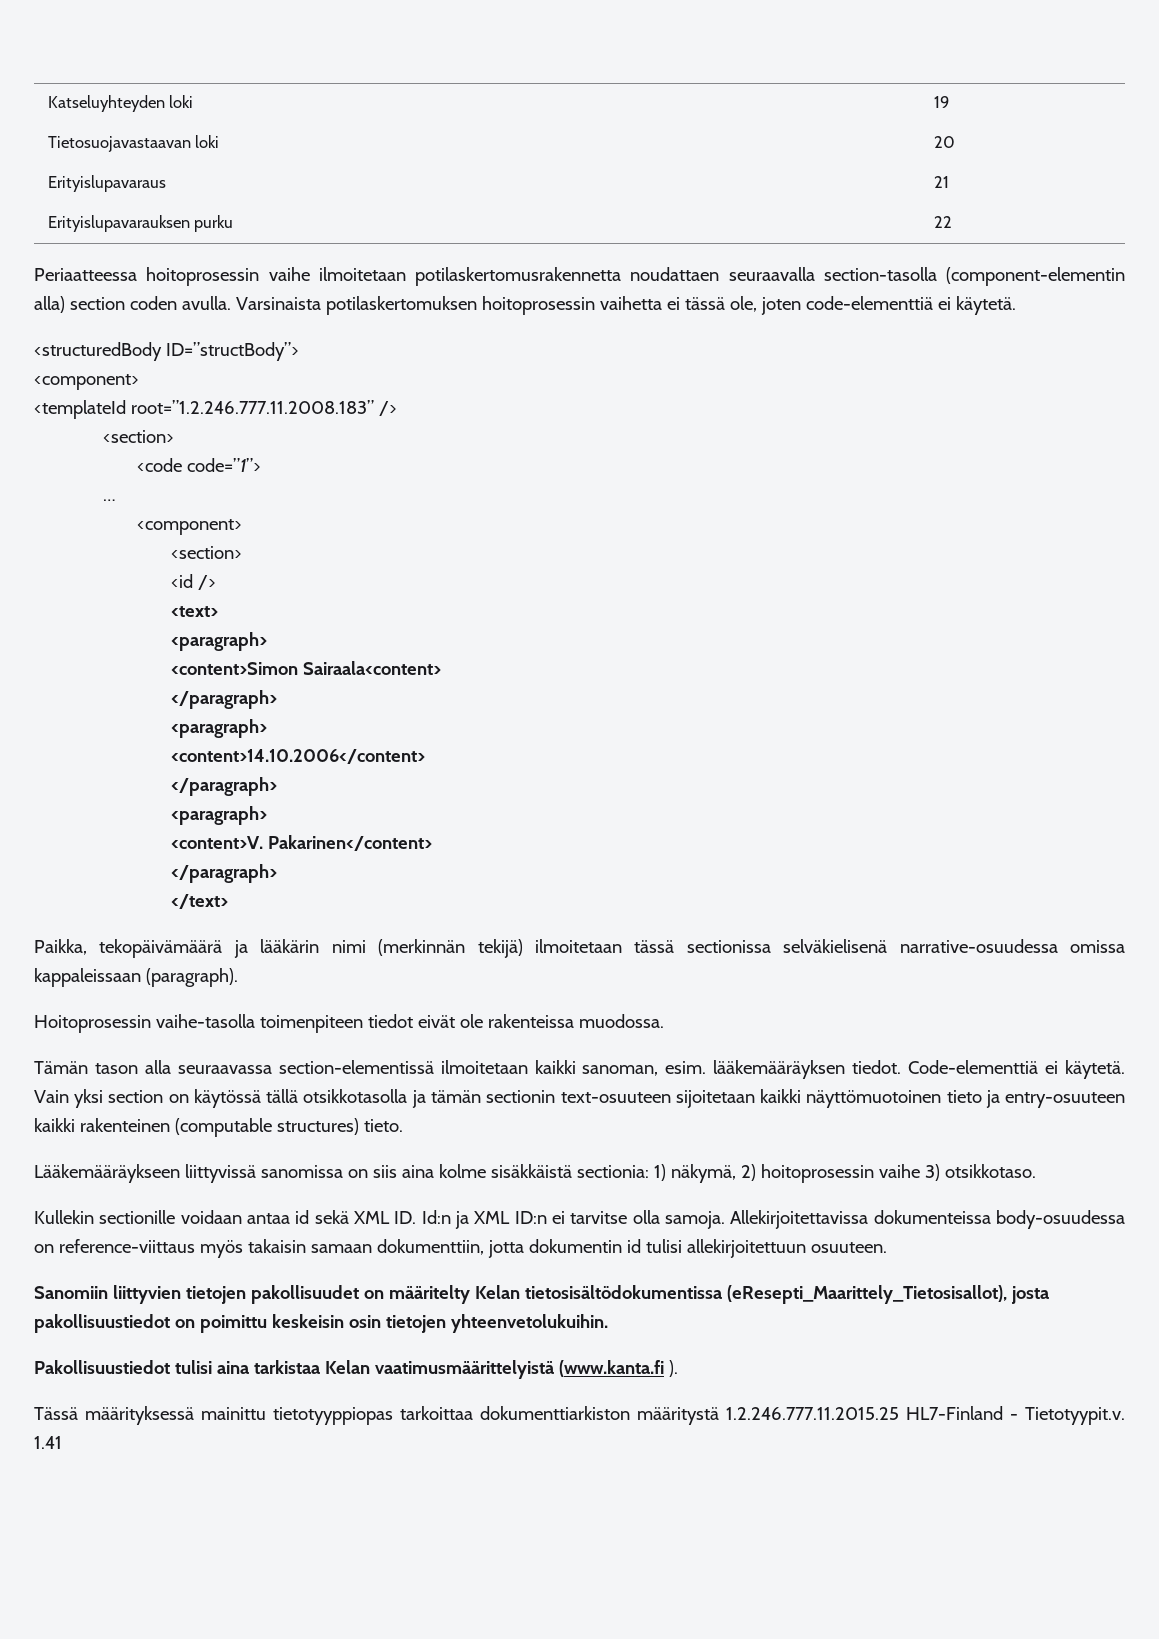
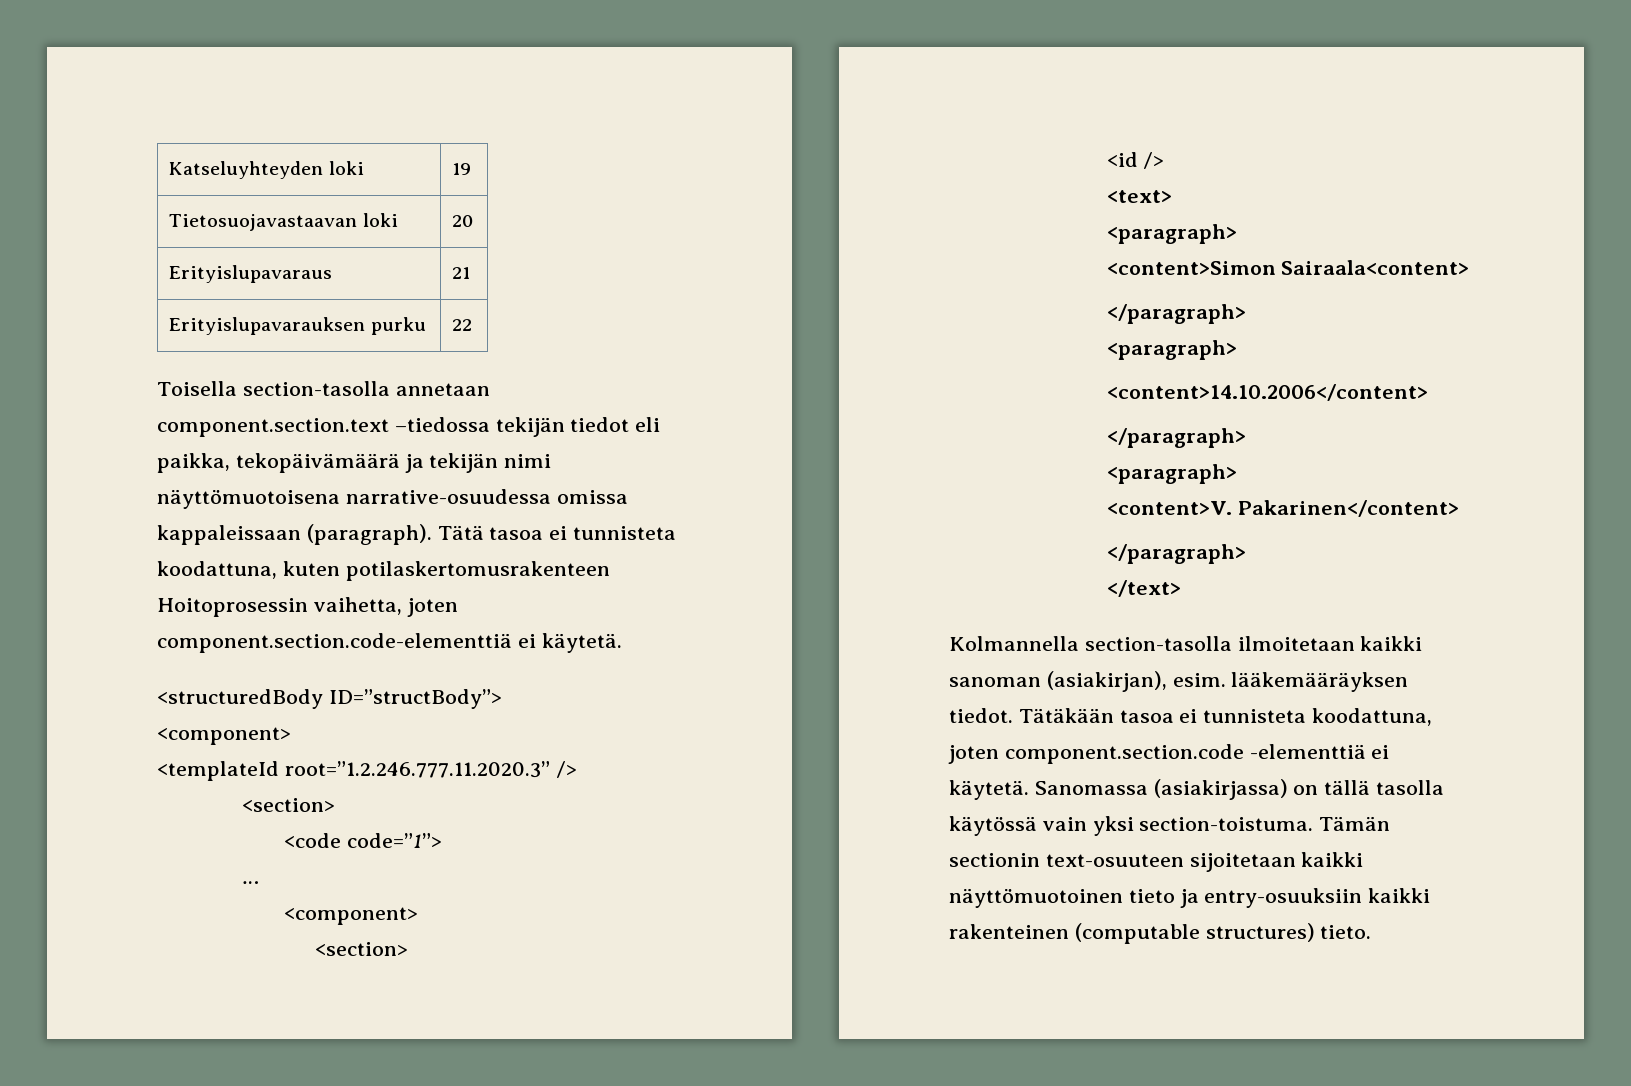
[34,267,1125,286] [34,296,933,315] Periaatteessa hoitoprosessin vaihe ilmoitetaan potilaskertomusrakennetta noudattaen seuraavalla section-tasolla (component-elementin alla) section coden avulla. Varsinaista potilaskertomuksen hoitoprosessin vaihetta ei tässä ole, joten code-elementtiä -> [157,381,490,396] [157,417,661,437] [157,453,552,473] [157,489,628,509] [157,524,677,545] [157,561,610,581] [157,597,458,617] [157,633,512,653] Toisella section-tasolla annetaan component.section.text –tiedossa tekijän tiedot eli paikka, tekopäivämäärä ja tekijän nimi näyttömuotoisena narrative-osuudessa omissa kappaleissaan (paragraph). Tätä tasoa ei tunnisteta koodattuna, kuten potilaskertomusrakenteen Hoitoprosessin vaihetta, joten component.section.code-elementtiä
[130,400,374,414] root=”1.2.246.777.11.2008.183” -> [284,761,550,778] root=”1.2.246.777.11.2020.3”
[34,939,1125,958] [34,968,238,987] [34,1014,664,1033] [34,1060,1125,1079] [34,1089,481,1108] Paikka, tekopäivämäärä ja lääkärin nimi (merkinnän tekijä) ilmoitetaan tässä sectionissa selväkielisenä narrative-osuudessa omissa kappaleissaan (paragraph). // Hoitoprosessin vaihe-tasolla toimenpiteen tiedot eivät ole rakenteissa muodossa. // Tämän tason alla seuraavassa section-elementissä ilmoitetaan kaikki sanoman, esim. lääkemääräyksen tiedot. Code-elementtiä ei käytetä. Vain yksi section on käytössä tällä otsikkotasolla ja tämän -> [949,636,1423,651] [949,671,1409,692] [949,708,1433,726] [948,744,1390,764] [949,779,1445,800] [949,816,1391,836] Kolmannella section-tasolla ilmoitetaan kaikki sanoman (asiakirjan), esim. lääkemääräyksen tiedot. Tätäkään tasoa ei tunnisteta koodattuna, joten component.section.code -elementtiä ei käytetä. Sanomassa (asiakirjassa) on tällä tasolla käytössä vain yksi section-toistuma. Tämän
[1005,1092,1125,1108] entry-osuuteen -> [1204,888,1363,908] entry-osuuksiin
[34,1164,1036,1183] [34,1210,1125,1229] [34,1239,887,1258] [34,1285,1049,1304] [34,1314,608,1333] [34,1360,678,1379] [34,1406,1125,1425] [34,1436,62,1449] // Lääkemääräykseen liittyvissä sanomissa on siis aina kolme sisäkkäistä sectionia: 1) näkymä, 2) hoitoprosessin vaihe 3) otsikkotaso. // Kullekin sectionille voidaan antaa id sekä XML ID. Id:n ja XML ID:n ei tarvitse olla samoja. Allekirjoitettavissa dokumenteissa body-osuudessa on reference-viittaus myös takaisin samaan dokumenttiin, jotta dokumentin id tulisi allekirjoitettuun osuuteen. // Sanomiin liittyvien tietojen pakollisuudet on määritelty Kelan tietosisältödokumentissa (eResepti_Maarittely_Tietosisallot), josta pakollisuustiedot on poimittu keskeisin osin tietojen yhteenvetolukuihin. // Pakollisuustiedot tulisi aina tarkistaa Kelan vaatimusmäärittelyistä (www.kanta.fi ). // Tässä määrityksessä mainittu tietotyyppiopas tarkoittaa dokumenttiarkiston määritystä 1.2.246.777.11.2015.25 HL7-Finland - Tietotyypit.v. 1.41 -> (1372, 932) none

